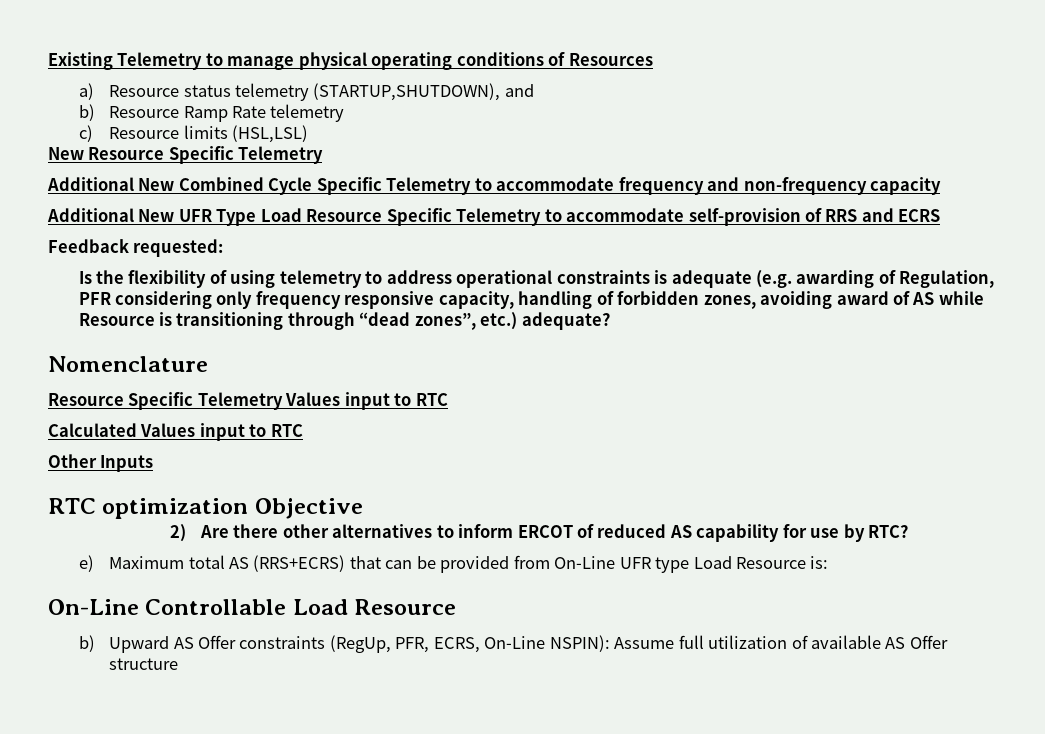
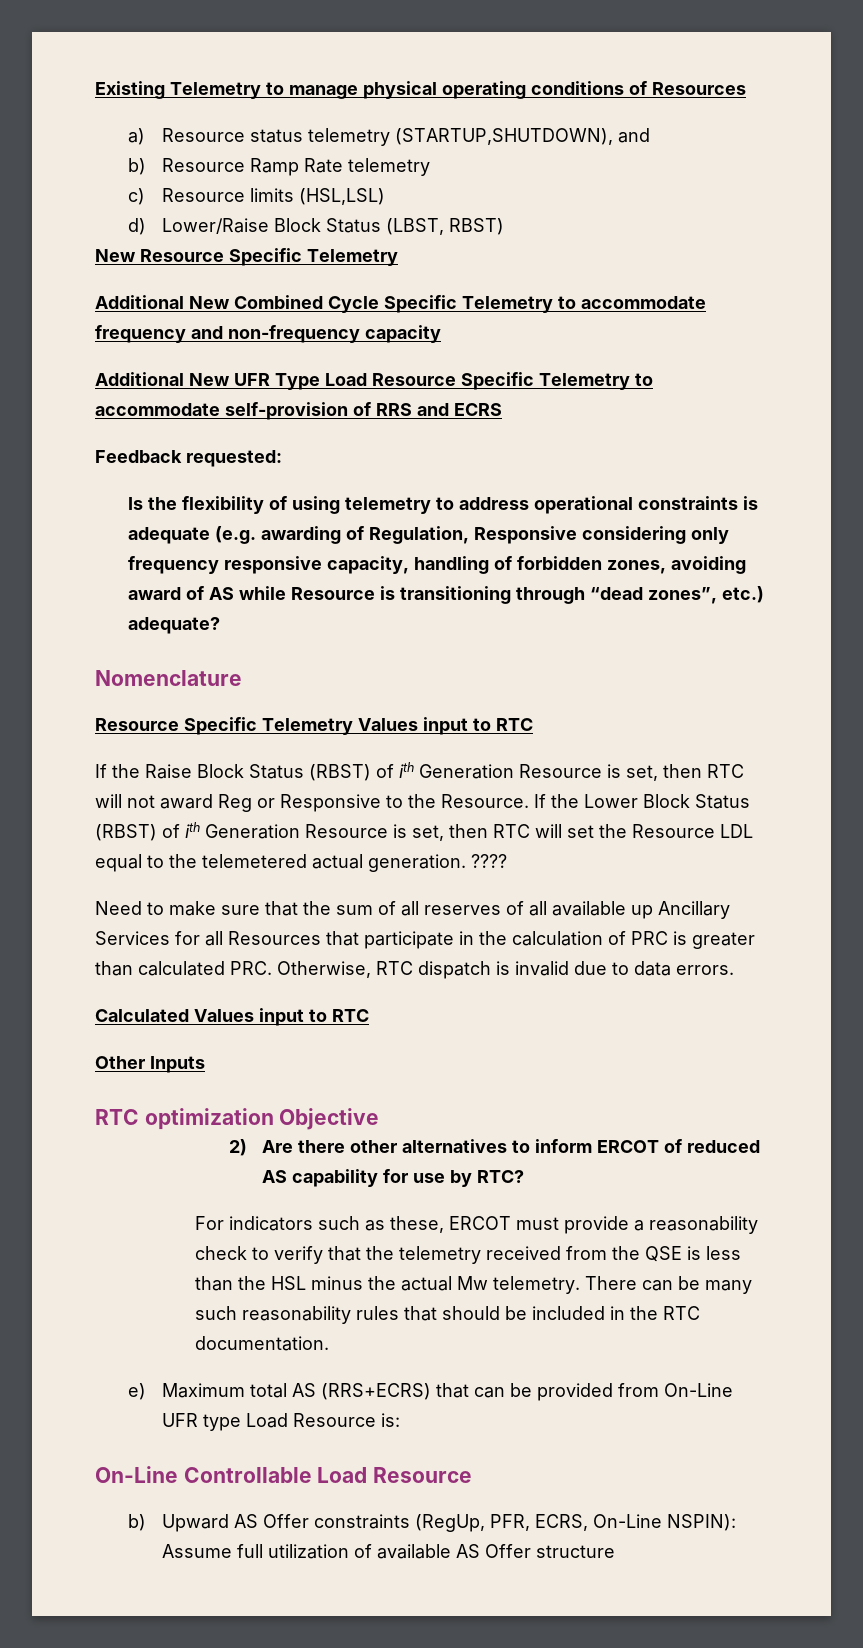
(309, 134) none -> [128,218,504,235] // d) Lower/Raise Block Status (LBST, RBST)
[78,292,111,305] PFR -> [474,526,578,544] Responsive
(448, 399) none -> [95,762,744,781] [95,794,750,812] [95,822,753,841] [95,854,507,872] [95,901,730,919] [95,931,755,949] [95,961,734,979] // If the Raise Block Status (RBST) of ith Generation Resource is set, then RTC will not award Reg or Responsive to the Resource. If the Lower Block Status (RBST) of ith Generation Resource is set, then RTC will set the Resource LDL equal to the telemetered actual generation. ???? // Need to make sure that the sum of all reserves of all available up Ancillary Services for all Resources that participate in the calculation of PRC is greater than calculated PRC. Otherwise, RTC dispatch is invalid due to data errors.
(909, 531) none -> [195,1216,759,1234] [195,1246,742,1264] [195,1276,753,1294] [195,1306,701,1324] [195,1336,330,1351] // For indicators such as these, ERCOT must provide a reasonability check to verify that the telemetry received from the QSE is less than the HSL minus the actual Mw telemetry. There can be many such reasonability rules that should be included in the RTC documentation.

